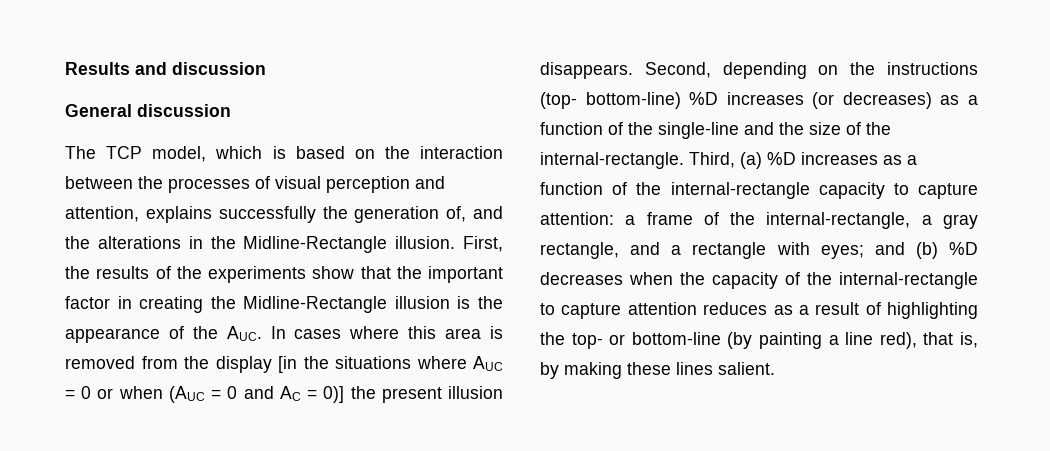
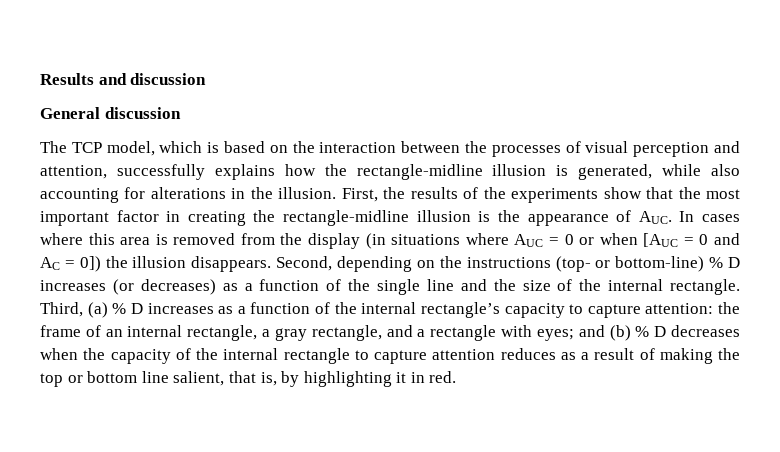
[145,206,503,223] [65,236,90,249] explains successfully the generation of, and the -> [116,164,740,180] [40,187,146,203] successfully explains how the rectangle-midline illusion is generated, while also accounting for
[243,236,388,253] Midline-Rectangle -> (273, 193) none
(422, 272) none -> [706,189,740,199] most
[243,296,388,313] Midline-Rectangle -> [283,210,410,226] rectangle-midline
[192,326,218,339] the -> (632, 216) none
[278,356,329,373] [in the -> [365,233,386,249] (in
[168,386,205,403] (AUC -> [643,233,679,247] [AUC
[323,386,442,403] 0)] the present -> [79,256,128,272] 0]) the
[585,92,719,109] bottom-line) %D -> [595,256,740,272] or bottom-line) % D
[658,122,739,139] single-line -> [377,279,454,295] single line
[540,152,796,169] internal-rectangle. Third, (a) %D -> [608,279,740,295] [40,302,143,318] internal rectangle. Third, (a) % D
[670,182,810,199] internal-rectangle -> [361,302,500,318] internal rectangle’s
[625,215,636,225] a -> [718,302,740,314] the
[730,212,911,229] the internal-rectangle, -> [105,325,258,341] an internal rectangle,
[949,242,978,255] %D -> [635,326,667,337] % D
[839,272,978,289] internal-rectangle -> [223,348,350,364] internal rectangle
[887,302,978,319] [540,332,979,349] [540,362,775,379] highlighting the top- or bottom-line (by painting a line red), that is, by making these lines salient. -> [659,348,740,364] [40,371,457,387] making the top or bottom line salient, that is, by highlighting it in red.

